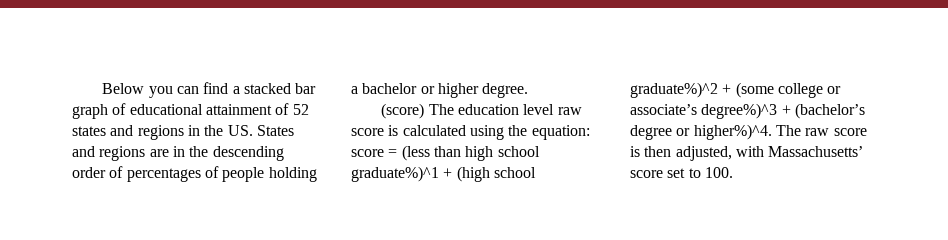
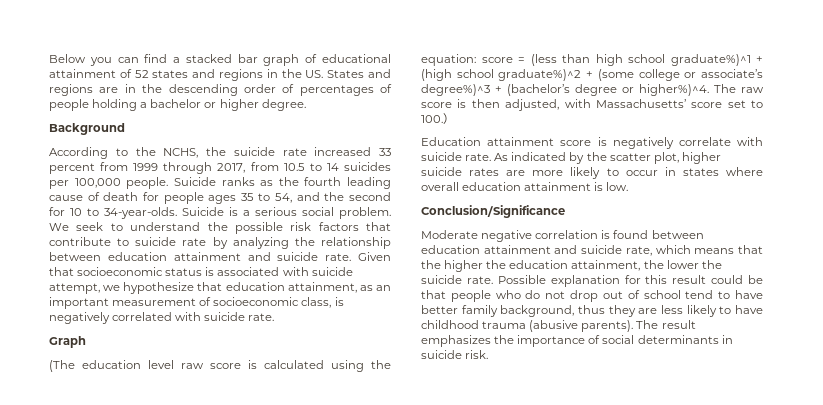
[381,103,454,119] (score) The -> [49,123,125,135] [49,147,391,159] [49,162,391,174] [49,177,391,189] [49,192,391,204] [49,207,391,219] [49,222,391,234] [49,237,391,249] [49,252,391,261] [49,267,353,276] [49,282,391,294] [49,297,344,309] [49,312,275,324] [49,336,86,348] [49,360,75,372] Background // According to the NCHS, the suicide rate increased 33 percent from 1999 through 2017, from 10.5 to 14 suicides per 100,000 people. Suicide ranks as the fourth leading cause of death for people ages 35 to 54, and the second for 10 to 34-year-olds. Suicide is a serious social problem. We seek to understand the possible risk factors that contribute to suicide rate by analyzing the relationship between education attainment and suicide rate. Given that socioeconomic status is associated with suicide attempt, we hypothesize that education attainment, as an important measurement of socioeconomic class, is negatively correlated with suicide rate. // Graph // (The
(733, 172) none -> [443,113,455,124] [421,137,763,149] [421,152,721,164] [421,167,763,179] [421,182,629,191] [421,205,565,218] [421,230,704,242] [421,245,763,256] [421,260,722,272] [421,275,763,287] [421,290,763,302] [421,305,763,317] [421,320,696,332] [421,335,733,347] [421,350,489,359] ） // Education attainment score is negatively correlate with suicide rate. As indicated by the scatter plot, higher suicide rates are more likely to occur in states where overall education attainment is low. // Conclusion/Significance // Moderate negative correlation is found between education attainment and suicide rate, which means that the higher the education attainment, the lower the suicide rate. Possible explanation for this result could be that people who do not drop out of school tend to have better family background, thus they are less likely to have childhood trauma (abusive parents). The result emphasizes the importance of social determinants in suicide risk.

